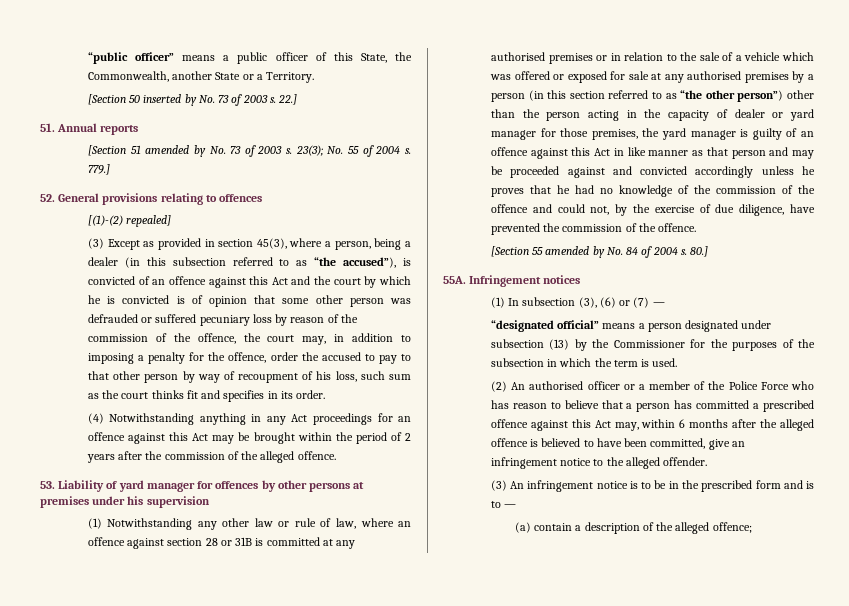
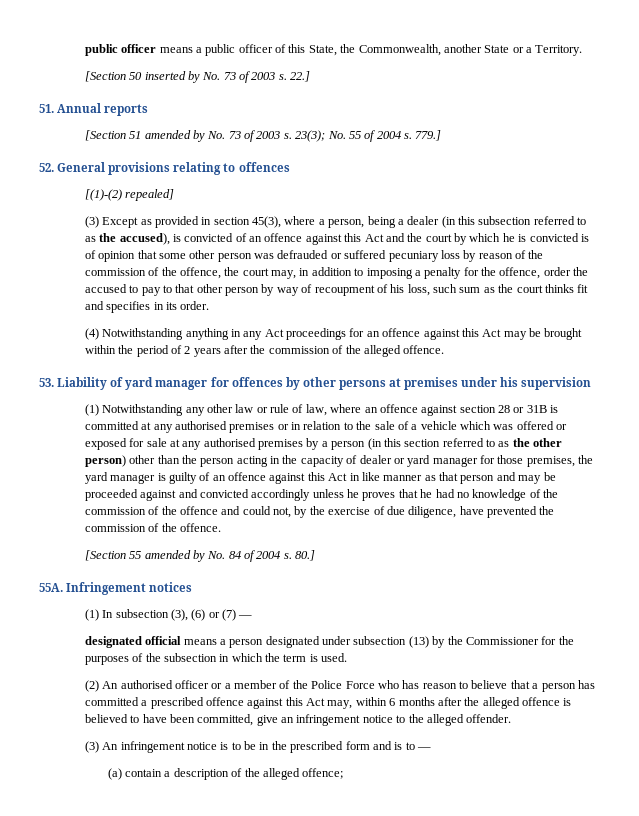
[87,52,175,64] “public officer” -> [84,44,157,56] public officer
[314,257,397,268] “the accused”), -> [99,233,170,245] the accused),
[680,90,784,102] “the other person”) -> [512,438,563,447] [84,455,126,467] the other person)
[490,320,600,332] “designated official” -> [84,636,182,648] designated official

